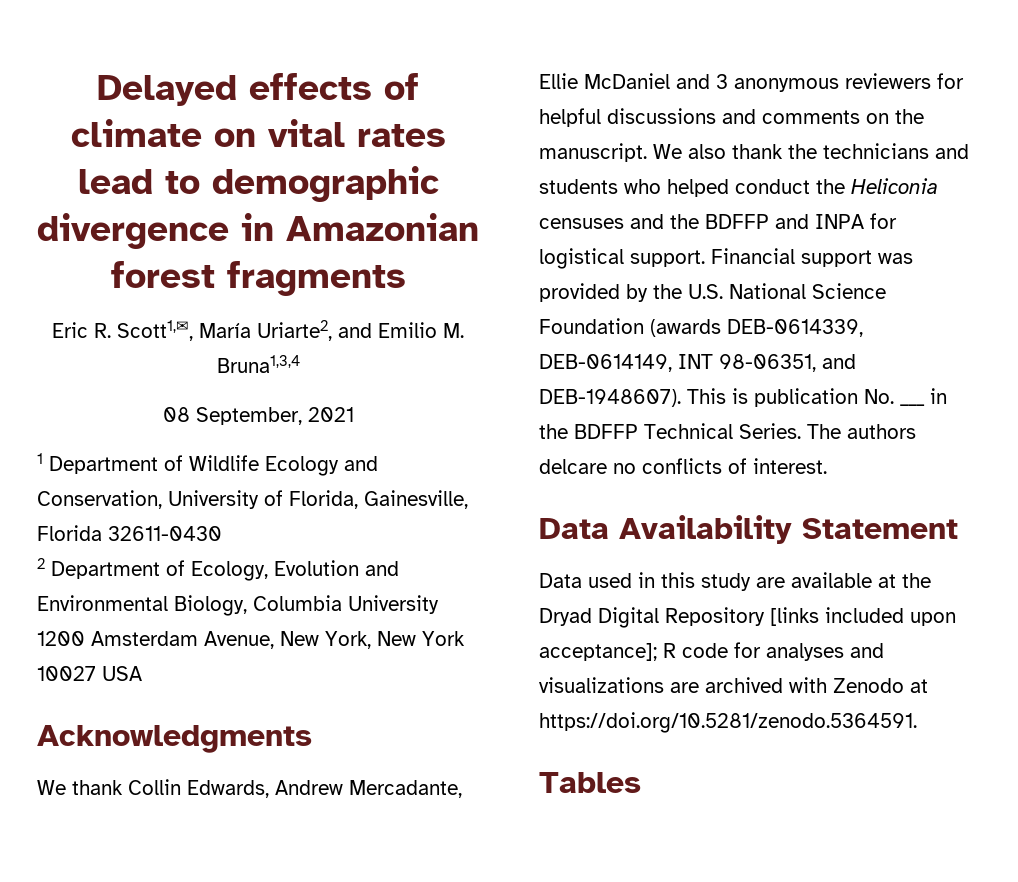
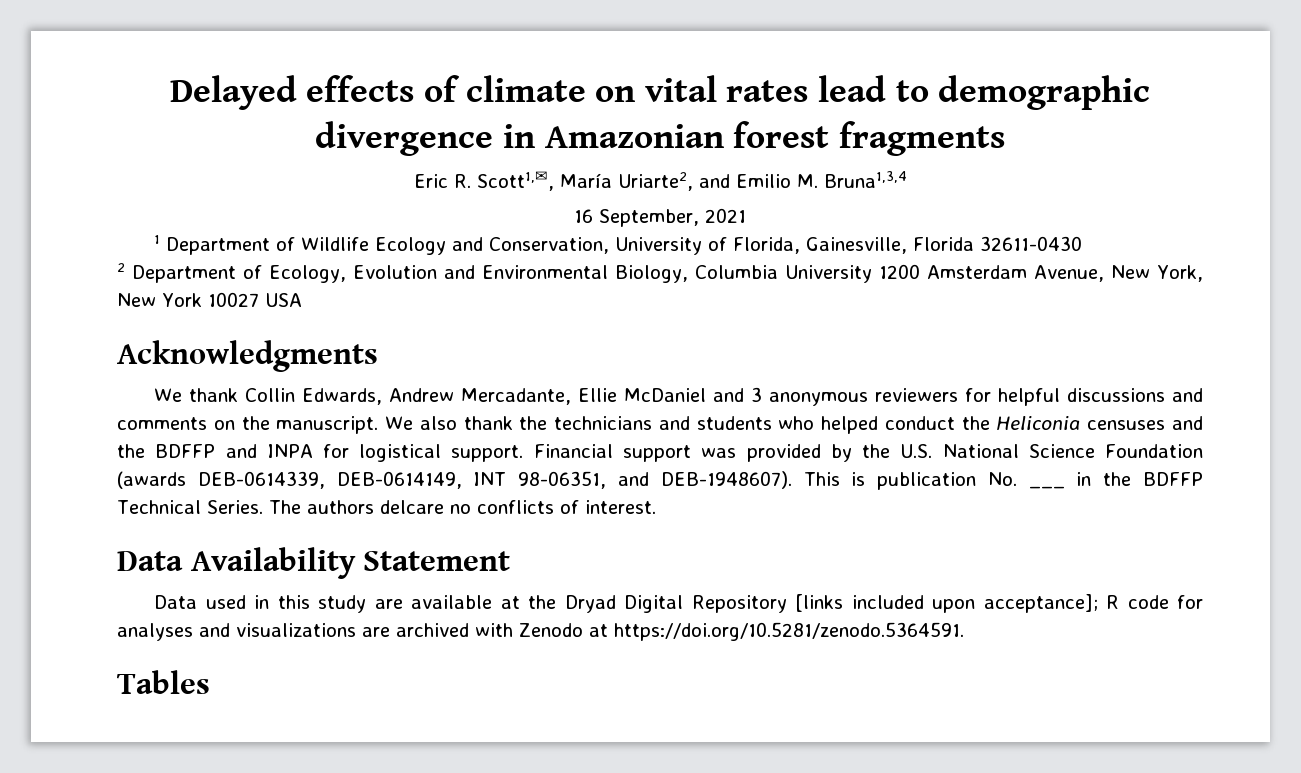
[162,407,190,422] 08 -> [574,209,593,223] 16

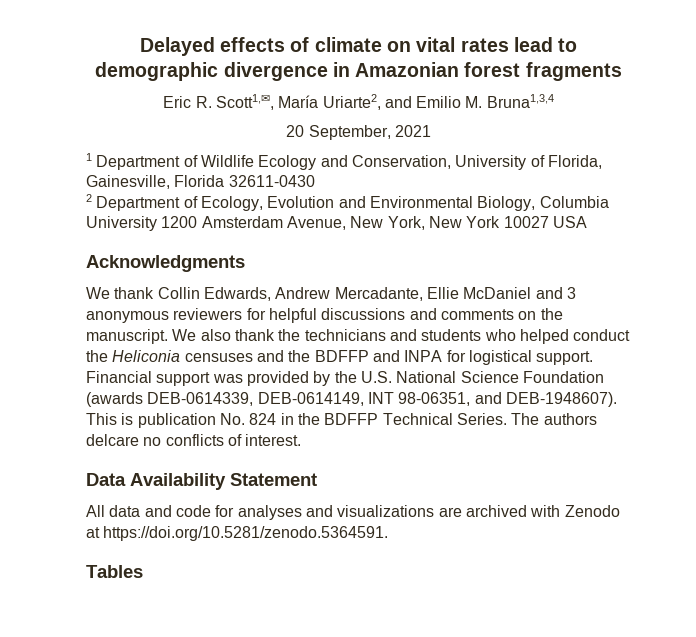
[574,209,593,223] 16 -> [286,125,305,137] 20
[1028,486,1065,489] ___ -> [249,413,277,425] 824
[154,594,1120,613] Data used in this study are available at the Dryad Digital Repository [links included upon acceptance]; R -> [86,505,172,517] All data and

